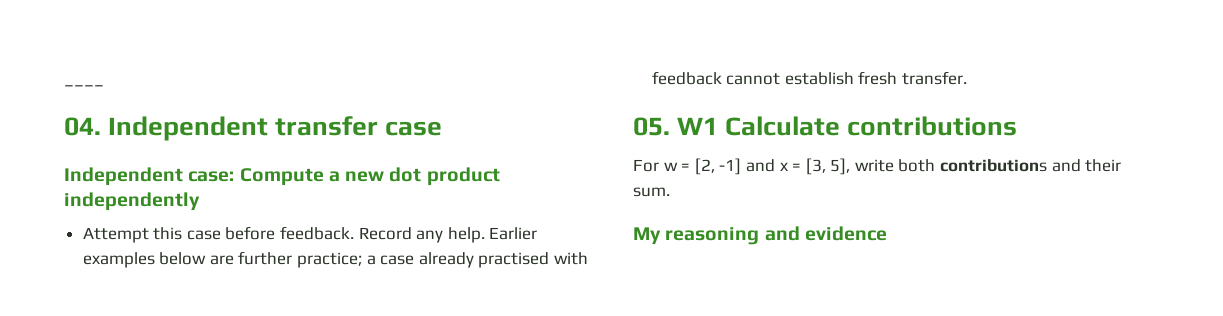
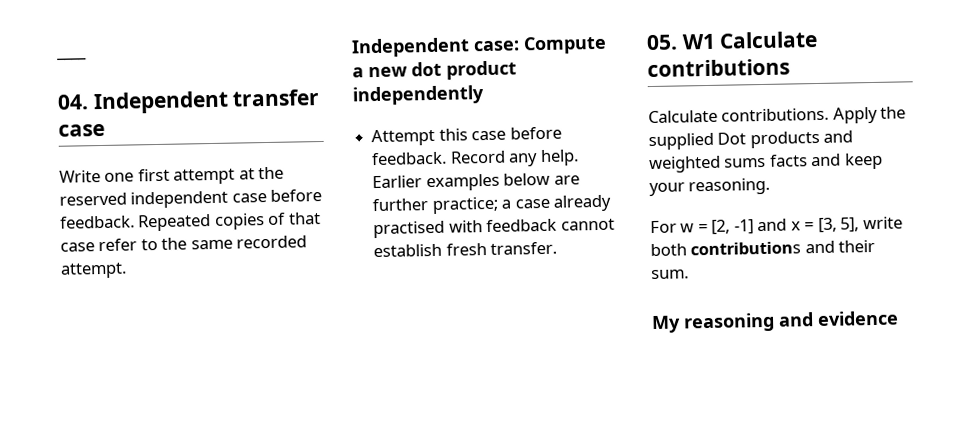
(443, 128) none -> [59,166,285,185] [59,188,323,209] [60,212,321,232] [60,235,308,252] [60,262,127,279] // Write one first attempt at the reserved independent case before feedback. Repeated copies of that case refer to the same recorded attempt.
(1018, 126) none -> [648,106,907,124] [648,130,854,151] [649,152,883,174] [649,177,771,197] // Calculate contributions. Apply the supplied Dot products and weighted sums facts and keep your reasoning.

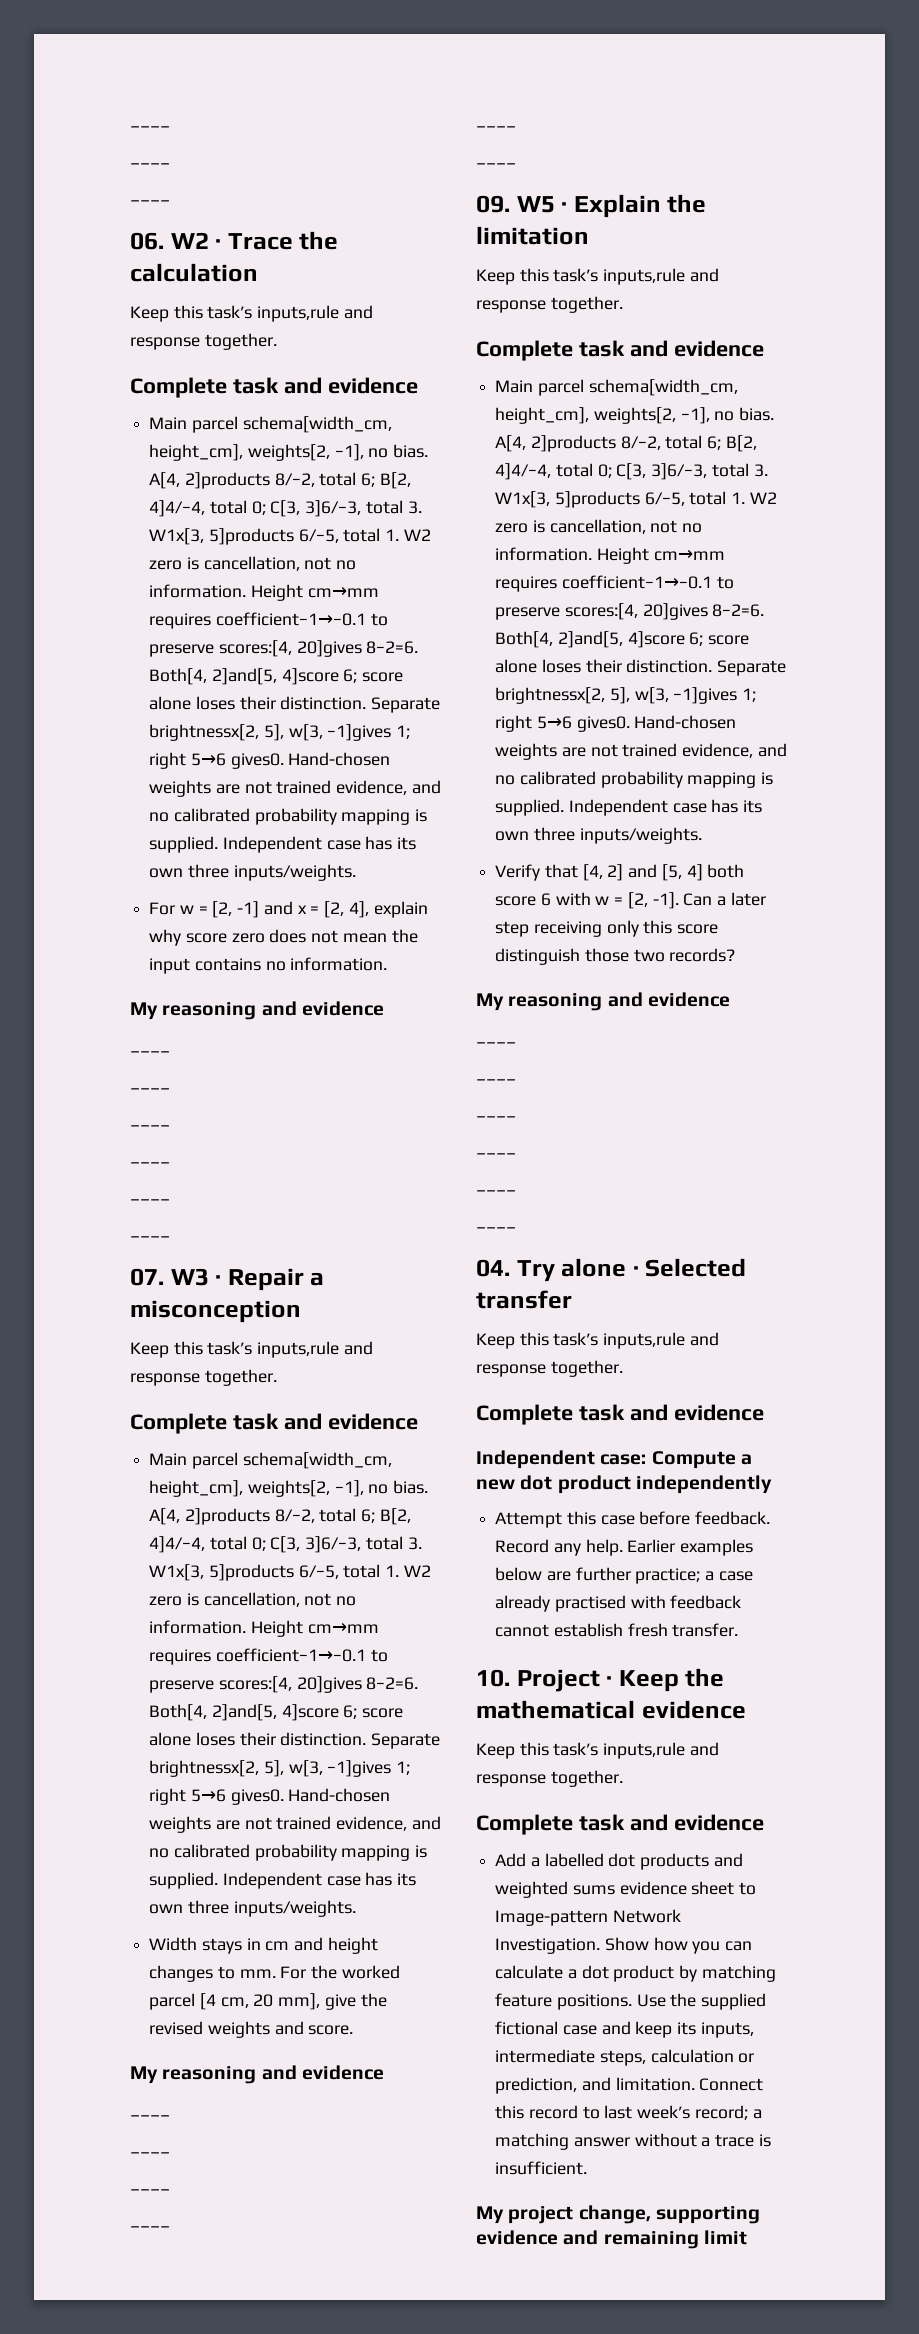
[56,57,87,61] [57,89,321,115] [58,123,105,137] [59,166,285,185] [59,188,323,209] [60,212,321,232] [60,235,308,252] [60,262,127,279] ____ // 04. Independent transfer case // Write one first attempt at the reserved independent case before feedback. Repeated copies of that case refer to the same recorded attempt. -> [130,125,170,128] [130,162,170,165] [130,199,170,202] [130,231,339,250] [130,263,258,282] [130,305,373,322] [130,333,277,350] [130,377,418,398] [149,416,392,433] [149,444,429,461] [149,472,411,489] [149,500,422,517] [149,528,431,545] [149,556,357,571] [149,584,379,601] [149,612,388,629] [149,640,419,657] [149,668,404,685] [149,696,441,713] [149,724,411,741] [149,752,391,769] [149,780,441,797] [149,808,428,825] [149,836,417,853] [149,864,356,881] [149,901,428,918] [149,929,418,946] [149,957,388,974] [130,1001,384,1020] [130,1050,170,1053] [130,1087,170,1090] [130,1124,170,1127] [130,1161,170,1164] [130,1198,170,1201] [130,1235,170,1238] [130,1268,325,1291] [130,1300,301,1323] [130,1341,373,1358] [130,1369,277,1386] [130,1413,418,1434] [149,1452,392,1469] [149,1480,429,1497] [149,1508,411,1525] [149,1536,422,1553] [149,1564,431,1581] [149,1592,357,1607] [149,1620,379,1637] [149,1648,388,1665] [149,1676,419,1693] [149,1704,404,1721] [149,1732,441,1749] [149,1760,411,1777] [149,1788,391,1805] [149,1816,441,1833] [149,1844,428,1861] [149,1872,417,1889] [149,1900,356,1917] [149,1937,378,1954] [149,1965,400,1982] [149,1993,387,2010] [149,2021,354,2038] [130,2065,384,2084] [130,2114,170,2117] [130,2151,170,2154] [130,2188,170,2191] [130,2225,170,2228] [476,125,516,128] [476,162,516,165] [476,194,707,218] [476,226,589,245] [476,268,719,285] [476,296,623,313] [476,340,764,361] [495,379,738,396] [495,407,775,424] [495,435,757,452] [495,463,768,480] [495,491,777,508] [495,519,703,534] [495,547,725,564] [495,575,734,592] [495,603,765,620] [495,631,750,648] [495,659,787,676] [495,687,757,704] [495,715,737,732] [495,743,787,760] [495,771,774,788] [495,799,763,816] [495,827,702,844] [495,864,745,881] [495,892,766,909] [495,920,719,937] [495,948,736,965] [476,992,730,1011] [476,1041,516,1044] [476,1078,516,1081] [476,1115,516,1118] [476,1152,516,1155] [476,1189,516,1192] [476,1226,516,1229] [476,1258,747,1282] [476,1290,572,1309] [476,1332,719,1349] [476,1360,623,1377] [476,1404,764,1425] ____ // ____ // ____ // 06. W2 · Trace the calculation // Keep this task’s inputs,rule and response together. // Complete task and evidence // Main parcel schema[width_cm, height_cm], weights[2, −1], no bias. A[4, 2]products 8/−2, total 6; B[2, 4]4/−4, total 0; C[3, 3]6/−3, total 3. W1x[3, 5]products 6/−5, total 1. W2 zero is cancellation, not no information. Height cm→mm requires coefficient−1→−0.1 to preserve scores:[4, 20]gives 8−2=6. Both[4, 2]and[5, 4]score 6; score alone loses their distinction. Separate brightnessx[2, 5], w[3, −1]gives 1; right 5→6 gives0. Hand-chosen weights are not trained evidence, and no calibrated probability mapping is supplied. Independent case has its own three inputs/weights. // For w = [2, -1] and x = [2, 4], explain why score zero does not mean the input contains no information. // My reasoning and evidence // ____ // ____ // ____ // ____ // ____ // ____ // 07. W3 · Repair a misconception // Keep this task’s inputs,rule and response together. // Complete task and evidence // Main parcel schema[width_cm, height_cm], weights[2, −1], no bias. A[4, 2]products 8/−2, total 6; B[2, 4]4/−4, total 0; C[3, 3]6/−3, total 3. W1x[3, 5]products 6/−5, total 1. W2 zero is cancellation, not no information. Height cm→mm requires coefficient−1→−0.1 to preserve scores:[4, 20]gives 8−2=6. Both[4, 2]and[5, 4]score 6; score alone loses their distinction. Separate brightnessx[2, 5], w[3, −1]gives 1; right 5→6 gives0. Hand-chosen weights are not trained evidence, and no calibrated probability mapping is supplied. Independent case has its own three inputs/weights. // Width stays in cm and height changes to mm. For the worked parcel [4 cm, 20 mm], give the revised weights and score. // My reasoning and evidence // ____ // ____ // ____ // ____ // ____ // ____ // 09. W5 · Explain the limitation // Keep this task’s inputs,rule and response together. // Complete task and evidence // Main parcel schema[width_cm, height_cm], weights[2, −1], no bias. A[4, 2]products 8/−2, total 6; B[2, 4]4/−4, total 0; C[3, 3]6/−3, total 3. W1x[3, 5]products 6/−5, total 1. W2 zero is cancellation, not no information. Height cm→mm requires coefficient−1→−0.1 to preserve scores:[4, 20]gives 8−2=6. Both[4, 2]and[5, 4]score 6; score alone loses their distinction. Separate brightnessx[2, 5], w[3, −1]gives 1; right 5→6 gives0. Hand-chosen weights are not trained evidence, and no calibrated probability mapping is supplied. Independent case has its own three inputs/weights. // Verify that [4, 2] and [5, 4] both score 6 with w = [2, -1]. Can a later step receiving only this score distinguish those two records? // My reasoning and evidence // ____ // ____ // ____ // ____ // ____ // ____ // 04. Try alone · Selected transfer // Keep this task’s inputs,rule and response together. // Complete task and evidence
[646,30,819,51] [647,58,790,78] [648,106,907,124] [648,130,854,151] [649,152,883,174] [649,177,771,197] [650,216,903,235] [650,239,876,257] [651,269,689,280] [651,310,899,334] 05. W1 Calculate contributions // Calculate contributions. Apply the supplied Dot products and weighted sums facts and keep your reasoning. // For w = [2, -1] and x = [3, 5], write both contributions and their sum. // My reasoning and evidence -> [476,1668,725,1692] [476,1700,746,1719] [476,1742,719,1759] [476,1770,623,1787] [476,1814,764,1835] [495,1853,743,1870] [495,1881,757,1898] [495,1909,681,1926] [495,1937,753,1954] [495,1965,776,1982] [495,1993,767,2010] [495,2021,754,2038] [495,2049,755,2066] [495,2077,764,2094] [495,2105,762,2120] [495,2133,771,2150] [495,2161,588,2175] [476,2205,760,2224] [476,2230,747,2249] 10. Project · Keep the mathematical evidence // Keep this task’s inputs,rule and response together. // Complete task and evidence // Add a labelled dot products and weighted sums evidence sheet to Image-pattern Network Investigation. Show how you can calculate a dot product by matching feature positions. Use the supplied fictional case and keep its inputs, intermediate steps, calculation or prediction, and limitation. Connect this record to last week’s record; a matching answer without a trace is insufficient. // My project change, supporting evidence and remaining limit

